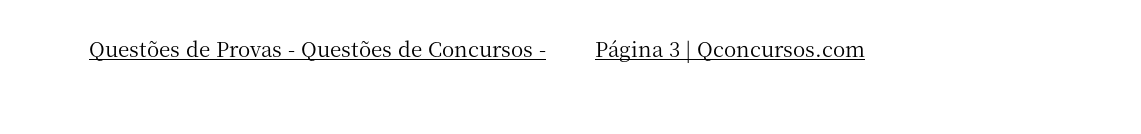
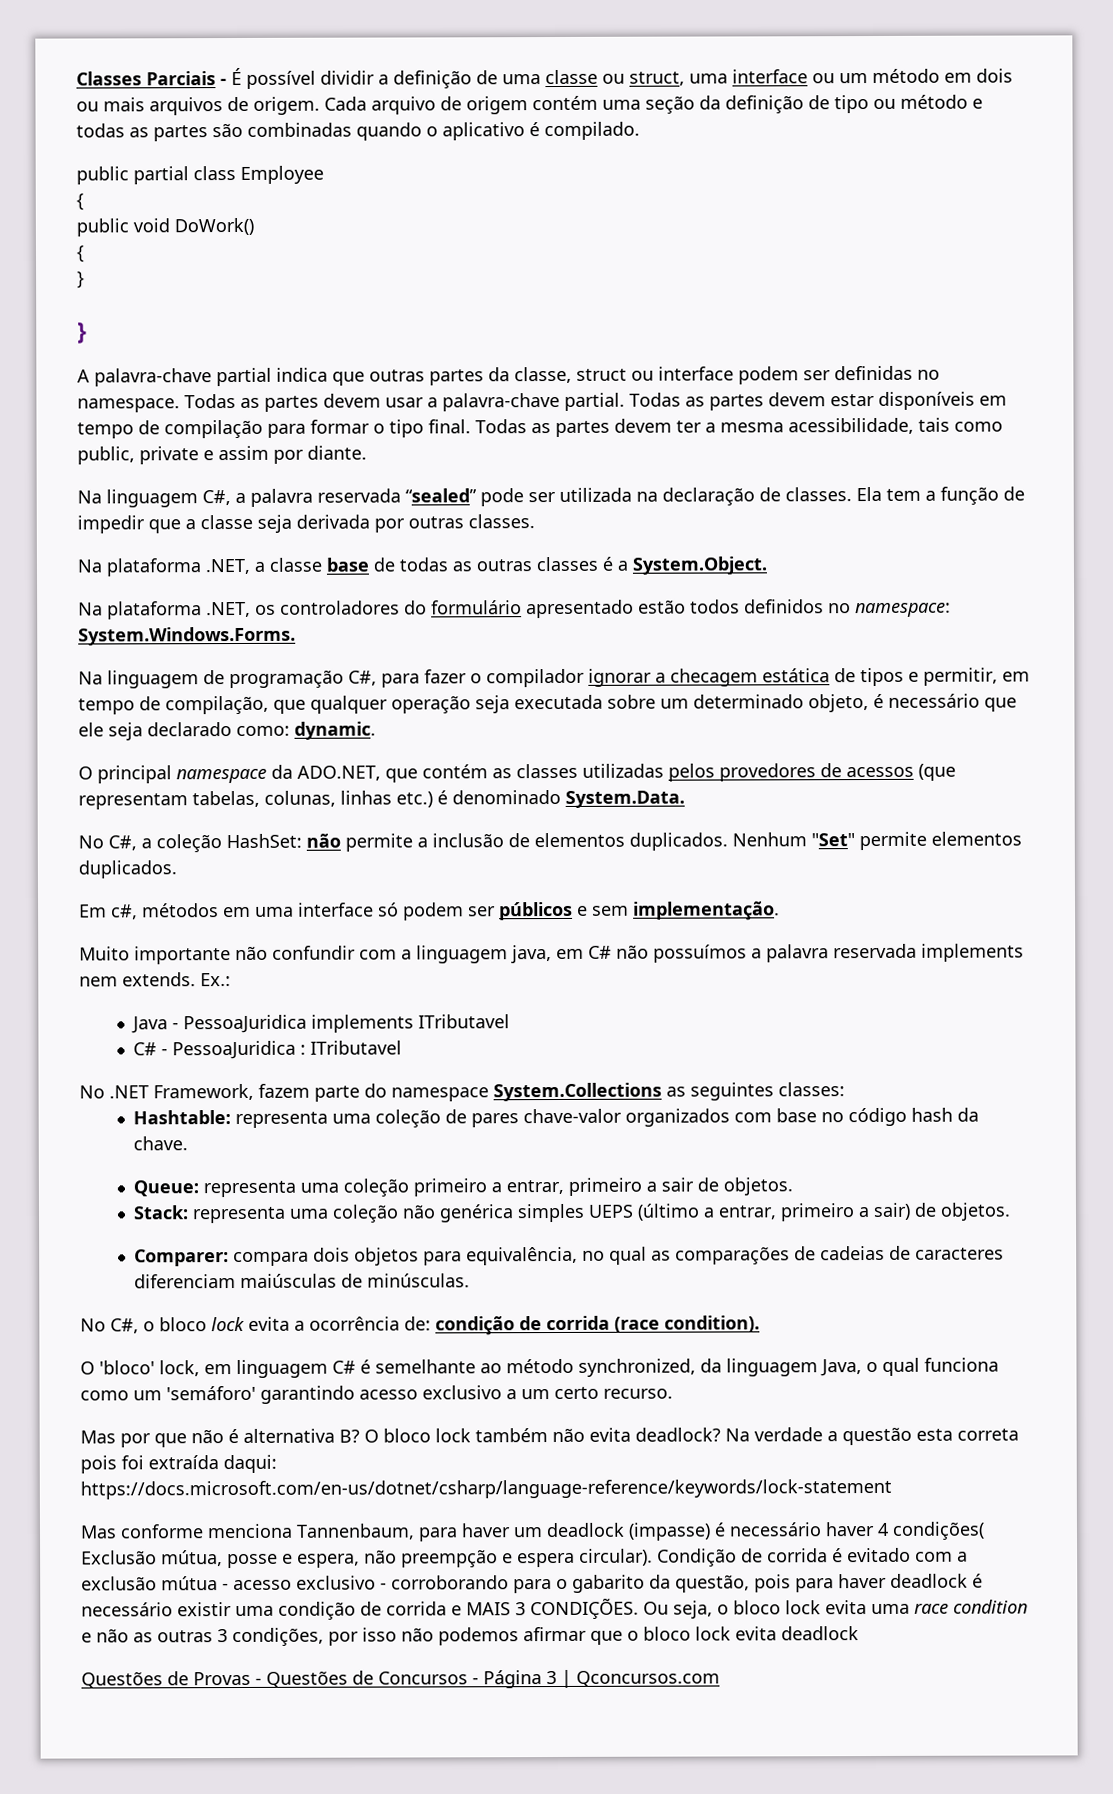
(89, 50) none -> [76,67,1013,89] [76,94,983,116] [76,121,640,142] [76,165,324,185] [76,193,84,211] [76,217,254,237] [76,245,85,263] [77,271,85,289] [77,322,87,344] [77,365,940,387] [77,391,1007,413] [77,417,1003,439] [77,445,367,465] [77,486,1025,508] [77,514,535,534] [77,556,767,577] [78,599,951,620] [78,626,296,646] [78,667,1030,689] [78,693,1017,715] [78,721,376,741] [78,763,956,784] [78,789,685,810] [78,831,1022,853] [78,860,177,879] [79,901,780,921] [79,943,1024,965] [79,972,231,987] [130,1014,510,1034] [132,1040,402,1060] [79,1082,845,1102] [132,1107,979,1129] [132,1136,188,1151] [132,1177,793,1198] [132,1202,1011,1224] [133,1245,1004,1267] [133,1273,470,1289] [80,1315,760,1336] [80,1357,999,1379] [80,1385,673,1404] [80,1426,1019,1448] [80,1454,277,1474] [80,1478,892,1500] [80,1521,985,1542] [81,1547,968,1569] [81,1573,983,1594] [81,1597,1028,1620] [81,1626,859,1647] Classes Parciais - É possível dividir a definição de uma classe ou struct, uma interface ou um método em dois ou mais arquivos de origem. Cada arquivo de origem contém uma seção da definição de tipo ou método e todas as partes são combinadas quando o aplicativo é compilado. // public partial class Employee // { // public void DoWork() // { // } // } // A palavra-chave partial indica que outras partes da classe, struct ou interface podem ser definidas no namespace. Todas as partes devem usar a palavra-chave partial. Todas as partes devem estar disponíveis em tempo de compilação para formar o tipo final. Todas as partes devem ter a mesma acessibilidade, tais como public, private e assim por diante. // Na linguagem C#, a palavra reservada “sealed” pode ser utilizada na declaração de classes. Ela tem a função de impedir que a classe seja derivada por outras classes. // Na plataforma .NET, a classe base de todas as outras classes é a System.Object. // Na plataforma .NET, os controladores do formulário apresentado estão todos definidos no namespace: System.Windows.Forms. // Na linguagem de programação C#, para fazer o compilador ignorar a checagem estática de tipos e permitir, em tempo de compilação, que qualquer operação seja executada sobre um determinado objeto, é necessário que ele seja declarado como: dynamic. // O principal namespace da ADO.NET, que contém as classes utilizadas pelos provedores de acessos (que representam tabelas, colunas, linhas etc.) é denominado System.Data. // No C#, a coleção HashSet: não permite a inclusão de elementos duplicados. Nenhum "Set" permite elementos duplicados. // Em c#, métodos em uma interface só podem ser públicos e sem implementação. // Muito importante não confundir com a linguagem java, em C# não possuímos a palavra reservada implements nem extends. Ex.: // Java - PessoaJuridica implements ITributavel // C# - PessoaJuridica : ITributavel // No .NET Framework, fazem parte do namespace System.Collections as seguintes classes: // Hashtable: representa uma coleção de pares chave-valor organizados com base no código hash da chave. // Queue: representa uma coleção primeiro a entrar, primeiro a sair de objetos. // Stack: representa uma coleção não genérica simples UEPS (último a entrar, primeiro a sair) de objetos. // Comparer: compara dois objetos para equivalência, no qual as comparações de cadeias de caracteres diferenciam maiúsculas de minúsculas. // No C#, o bloco lock evita a ocorrência de: condição de corrida (race condition). // O 'bloco' lock, em linguagem C# é semelhante ao método synchronized, da linguagem Java, o qual funciona como um 'semáforo' garantindo acesso exclusivo a um certo recurso. // Mas por que não é alternativa B? O bloco lock também não evita deadlock? Na verdade a questão esta correta pois foi extraída daqui: https://docs.microsoft.com/en-us/dotnet/csharp/language-reference/keywords/lock-statement // Mas conforme menciona Tannenbaum, para haver um deadlock (impasse) é necessário haver 4 condições( Exclusão mútua, posse e espera, não preempção e espera circular). Condição de corrida é evitado com a exclusão mútua - acesso exclusivo - corroborando para o gabarito da questão, pois para haver deadlock é necessário existir uma condição de corrida e MAIS 3 CONDIÇÕES. Ou seja, o bloco lock evita uma race condition e não as outras 3 condições, por isso não podemos afirmar que o bloco lock evita deadlock //

